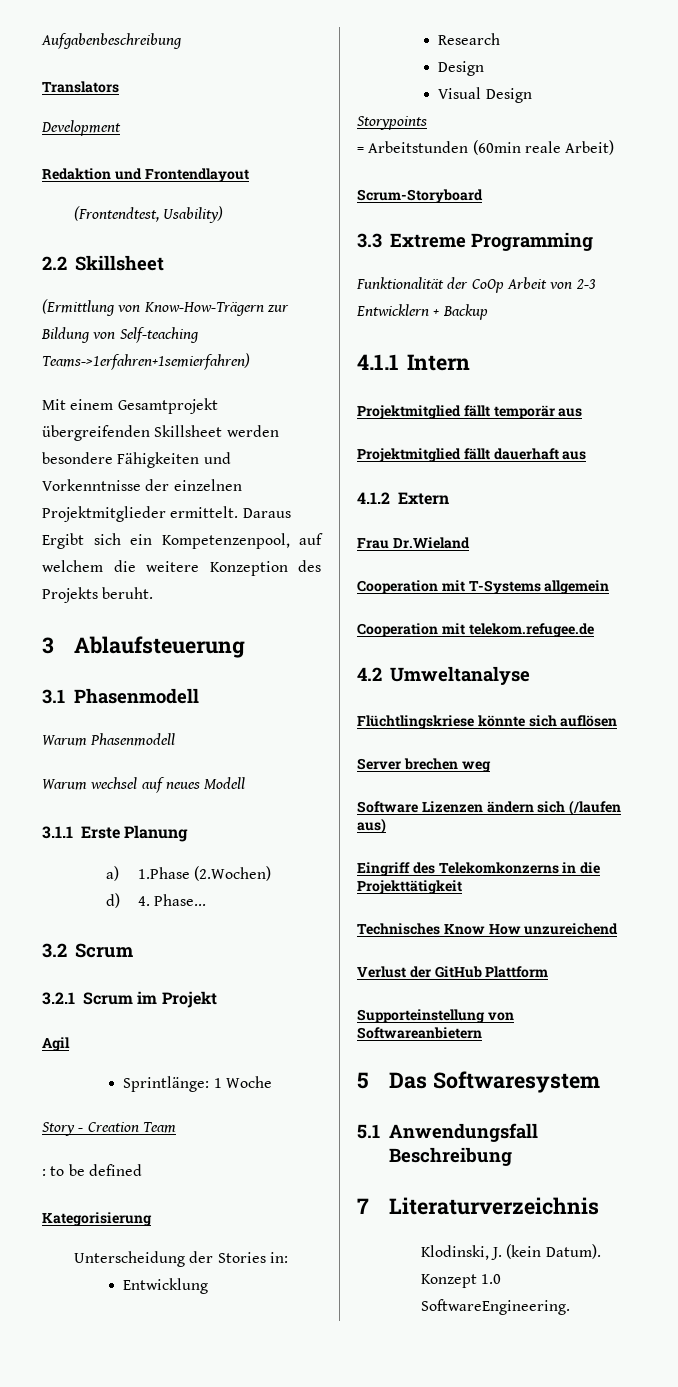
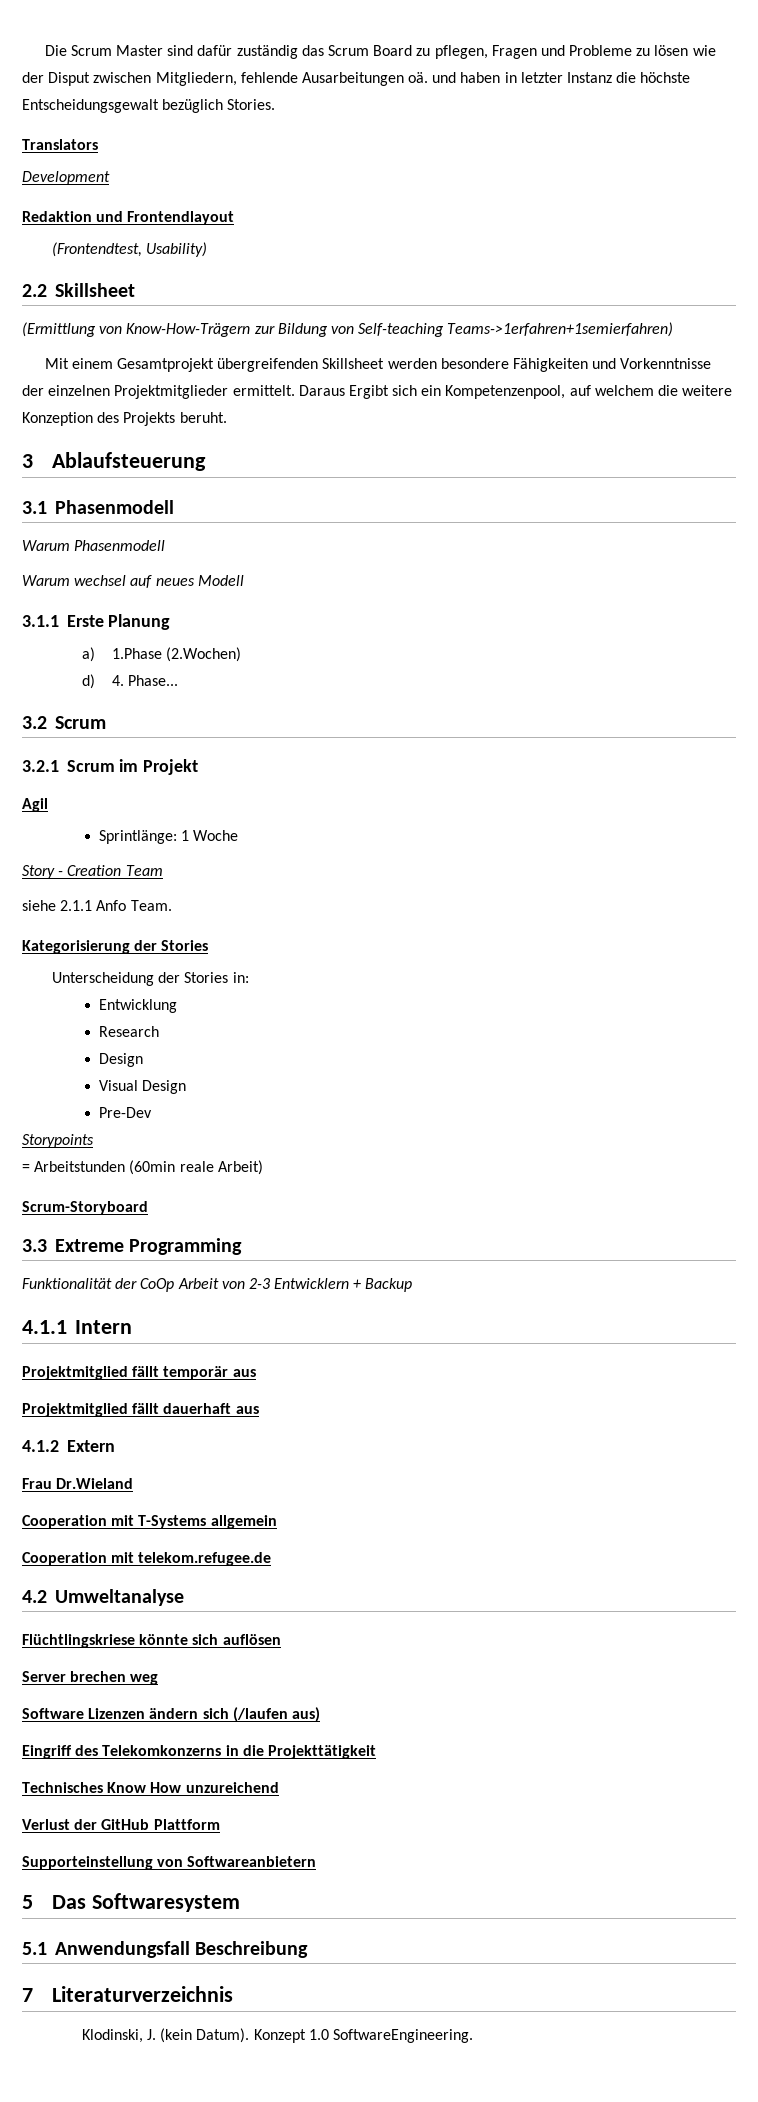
[41,33,182,49] Aufgabenbeschreibung -> [44,45,716,59] [22,72,691,86] [22,99,276,113] Die Scrum Master sind dafür zuständig das Scrum Board zu pflegen, Fragen und Probleme zu lösen wie der Disput zwischen Mitgliedern, fehlende Ausarbeitungen oä. und haben in letzter Instanz die höchste Entscheidungsgewalt bezüglich Stories.
[42,1164,142,1176] : to be defined -> [22,900,172,911] siehe 2.1.1 Anfo Team.
(152, 1219) none -> [134,940,209,951] der Stories
(532, 95) none -> [98,1107,152,1118] // Pre-Dev

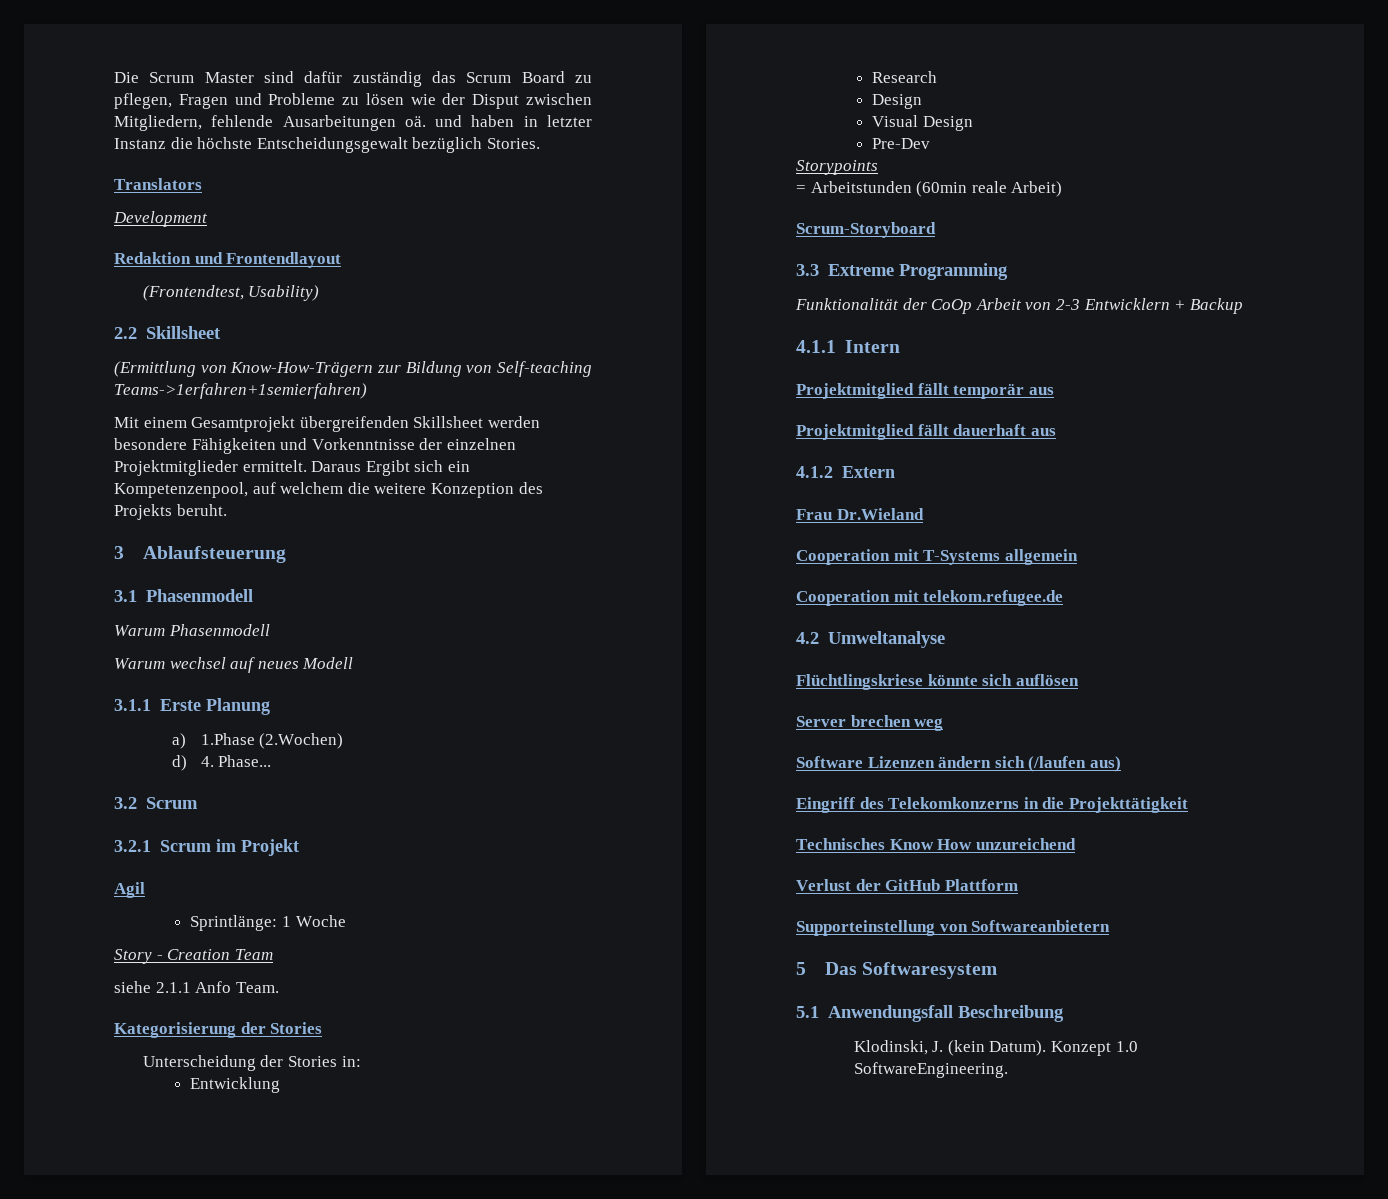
[22,1986,233,2002] // 7 Literaturverzeichnis -> (1064, 1013) none

